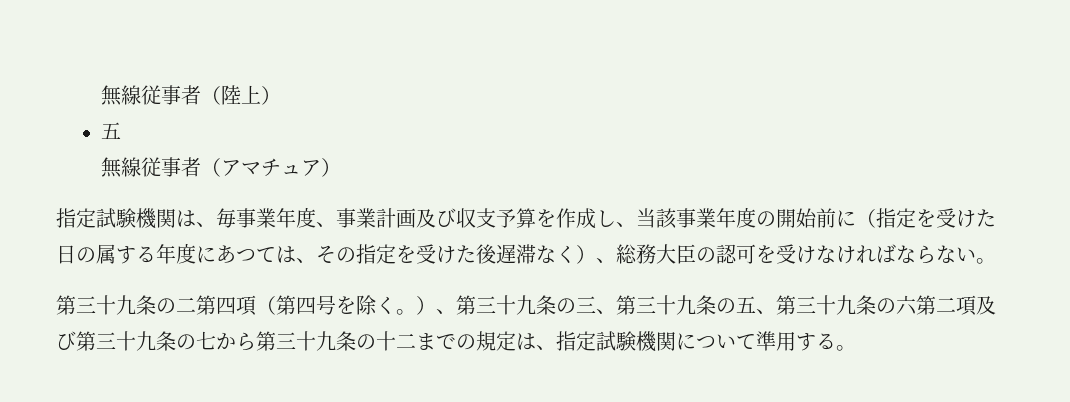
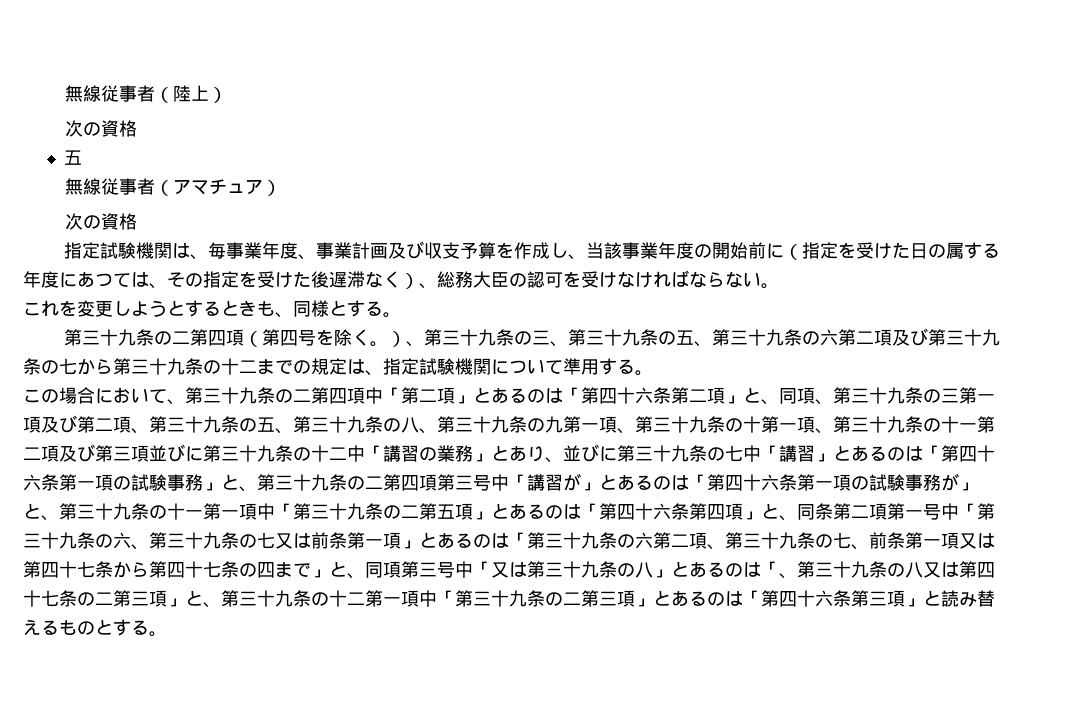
(282, 95) none -> [65,120,138,137] // 次の資格
(342, 167) none -> [65,213,138,230] // 次の資格
(996, 261) none -> [23,300,401,318] // これを変更しようとするときも、同様とする。
(856, 348) none -> [23,387,995,405] [23,415,995,434] [23,444,995,463] [23,473,977,492] [23,503,995,521] [23,532,995,550] [23,561,995,579] [23,590,995,608] [23,619,167,637] // この場合において、第三十九条の二第四項中「第二項」とあるのは「第四十六条第二項」と、同項、第三十九条の三第一項及び第二項、第三十九条の五、第三十九条の八、第三十九条の九第一項、第三十九条の十第一項、第三十九条の十一第二項及び第三項並びに第三十九条の十二中「講習の業務」とあり、並びに第三十九条の七中「講習」とあるのは「第四十六条第一項の試験事務」と、第三十九条の二第四項第三号中「講習が」とあるのは「第四十六条第一項の試験事務が」と、第三十九条の十一第一項中「第三十九条の二第五項」とあるのは「第四十六条第四項」と、同条第二項第一号中「第三十九条の六、第三十九条の七又は前条第一項」とあるのは「第三十九条の六第二項、第三十九条の七、前条第一項又は第四十七条から第四十七条の四まで」と、同項第三号中「又は第三十九条の八」とあるのは「、第三十九条の八又は第四十七条の二第三項」と、第三十九条の十二第一項中「第三十九条の二第三項」とあるのは「第四十六条第三項」と読み替えるものとする。

